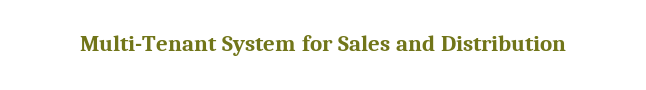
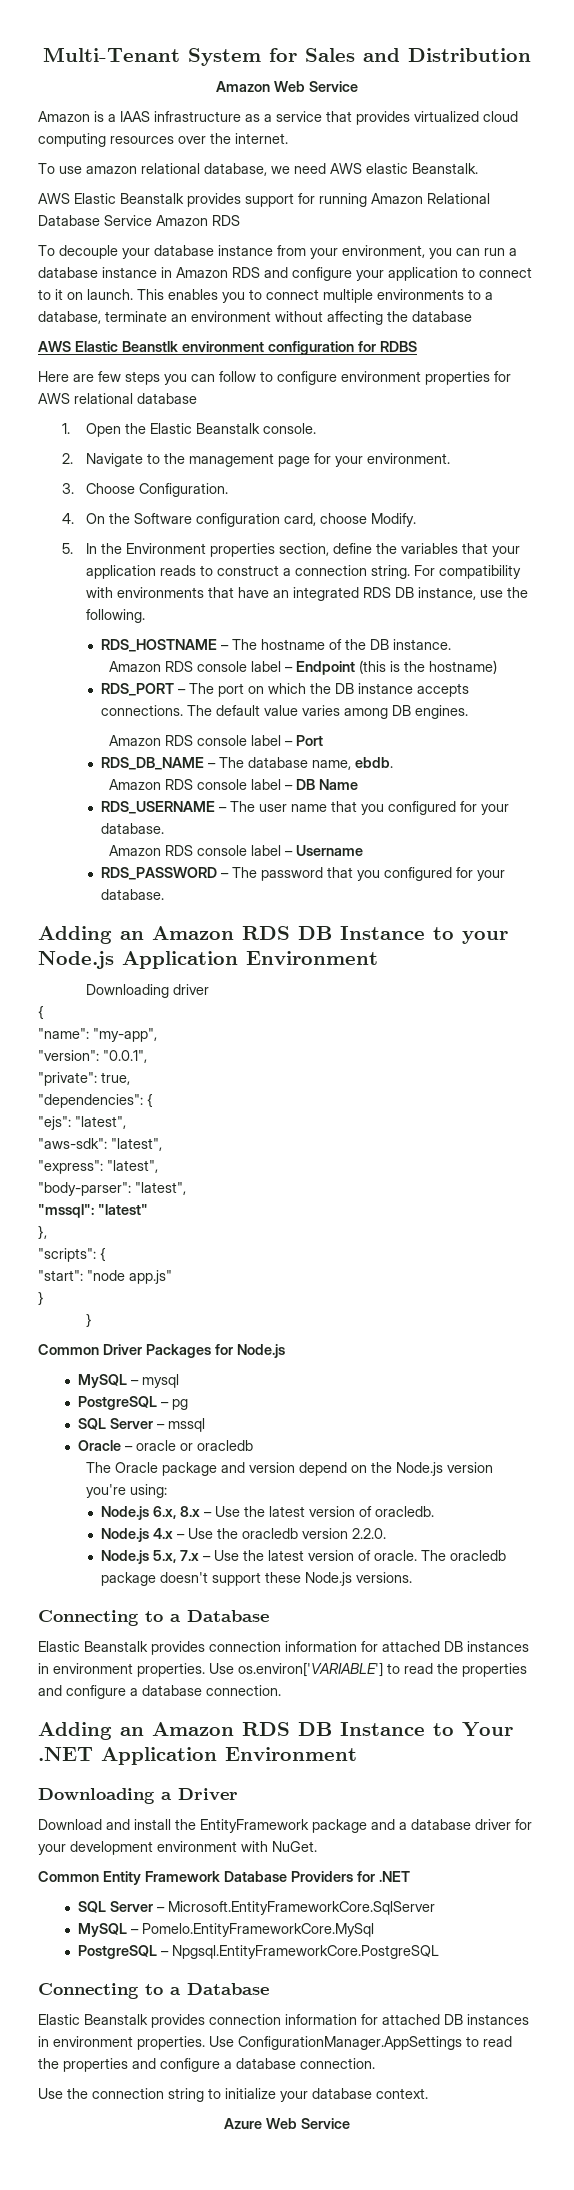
(567, 43) none -> [216,81,358,92] [38,111,518,125] [38,133,288,147] [38,163,478,176] [38,193,490,207] [38,215,240,226] [38,245,517,259] [38,267,532,281] [38,289,493,303] [38,311,472,325] [38,341,417,355] [38,371,511,385] [38,393,197,404] [61,423,316,437] [61,453,450,467] [61,483,228,497] [61,513,416,527] [61,543,520,557] [85,565,521,579] [85,587,528,601] [85,609,145,623] [101,639,452,652] [109,660,498,675] [101,683,470,697] [101,705,469,719] [109,735,324,746] [101,757,394,770] [109,779,359,790] [101,801,510,815] [101,823,165,834] [109,845,364,856] [101,867,506,881] [101,889,165,900] [38,926,508,944] [38,951,378,969] [85,984,209,998] [38,1005,44,1020] [38,1028,157,1042] [38,1050,147,1063] [38,1072,130,1086] [38,1093,153,1108] [38,1116,126,1130] [38,1138,162,1151] [38,1160,158,1174] [38,1182,186,1196] [38,1204,148,1218] [38,1225,47,1240] [38,1247,106,1262] [38,1270,172,1284] [38,1291,44,1306] [85,1313,92,1328] [38,1344,285,1358] [77,1374,179,1388] [77,1396,188,1410] [77,1418,205,1432] [77,1440,253,1451] [85,1462,493,1476] [85,1484,167,1498] [101,1506,435,1520] [101,1528,387,1542] [101,1550,507,1564] [101,1572,413,1586] [38,1610,269,1626] [38,1641,529,1655] [38,1662,527,1677] [38,1685,281,1699] [38,1722,513,1740] [38,1747,357,1765] [38,1788,238,1804] [38,1819,532,1833] [38,1841,317,1855] [38,1871,410,1885] [77,1901,435,1915] [77,1923,374,1937] [77,1945,439,1959] [38,1983,269,1999] [38,2014,529,2028] [38,2036,512,2050] [38,2058,375,2072] [38,2088,428,2102] [224,2118,350,2129] // Amazon Web Service // Amazon is a IAAS infrastructure as a service that provides virtualized cloud computing resources over the internet. // To use amazon relational database, we need AWS elastic Beanstalk. // AWS Elastic Beanstalk provides support for running Amazon Relational Database Service Amazon RDS // To decouple your database instance from your environment, you can run a database instance in Amazon RDS and configure your application to connect to it on launch. This enables you to connect multiple environments to a database, terminate an environment without affecting the database // AWS Elastic Beanstlk environment configuration for RDBS // Here are few steps you can follow to configure environment properties for AWS relational database // 1. Open the Elastic Beanstalk console. // 2. Navigate to the management page for your environment. // 3. Choose Configuration. // 4. On the Software configuration card, choose Modify. // 5. In the Environment properties section, define the variables that your application reads to construct a connection string. For compatibility with environments that have an integrated RDS DB instance, use the following. // RDS_HOSTNAME – The hostname of the DB instance. // Amazon RDS console label – Endpoint (this is the hostname) // RDS_PORT – The port on which the DB instance accepts connections. The default value varies among DB engines. // Amazon RDS console label – Port // RDS_DB_NAME – The database name, ebdb. // Amazon RDS console label – DB Name // RDS_USERNAME – The user name that you configured for your database. // Amazon RDS console label – Username // RDS_PASSWORD – The password that you configured for your database. // Adding an Amazon RDS DB Instance to your Node.js Application Environment // Downloading driver // { // "name": "my-app", // "version": "0.0.1", // "private": true, // "dependencies": { // "ejs": "latest", // "aws-sdk": "latest", // "express": "latest", // "body-parser": "latest", // "mssql": "latest" // }, // "scripts": { // "start": "node app.js" // } // } // Common Driver Packages for Node.js // MySQL – mysql // PostgreSQL – pg // SQL Server – mssql // Oracle – oracle or oracledb // The Oracle package and version depend on the Node.js version you're using: // Node.js 6.x, 8.x – Use the latest version of oracledb. // Node.js 4.x – Use the oracledb version 2.2.0. // Node.js 5.x, 7.x – Use the latest version of oracle. The oracledb package doesn't support these Node.js versions. // Connecting to a Database // Elastic Beanstalk provides connection information for attached DB instances in environment properties. Use os.environ['VARIABLE'] to read the properties and configure a database connection. // Adding an Amazon RDS DB Instance to Your .NET Application Environment // Downloading a Driver // Download and install the EntityFramework package and a database driver for your development environment with NuGet. // Common Entity Framework Database Providers for .NET // SQL Server – Microsoft.EntityFrameworkCore.SqlServer // MySQL – Pomelo.EntityFrameworkCore.MySql // PostgreSQL – Npgsql.EntityFrameworkCore.PostgreSQL // Connecting to a Database // Elastic Beanstalk provides connection information for attached DB instances in environment properties. Use ConfigurationManager.AppSettings to read the properties and configure a database connection. // Use the connection string to initialize your database context. // Azure Web Service

